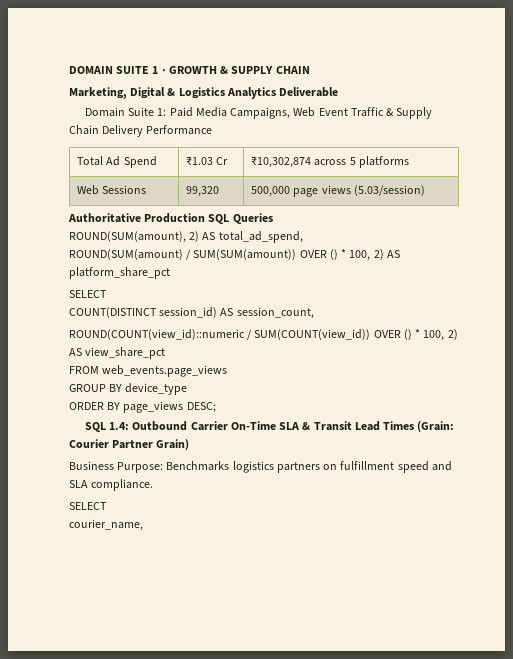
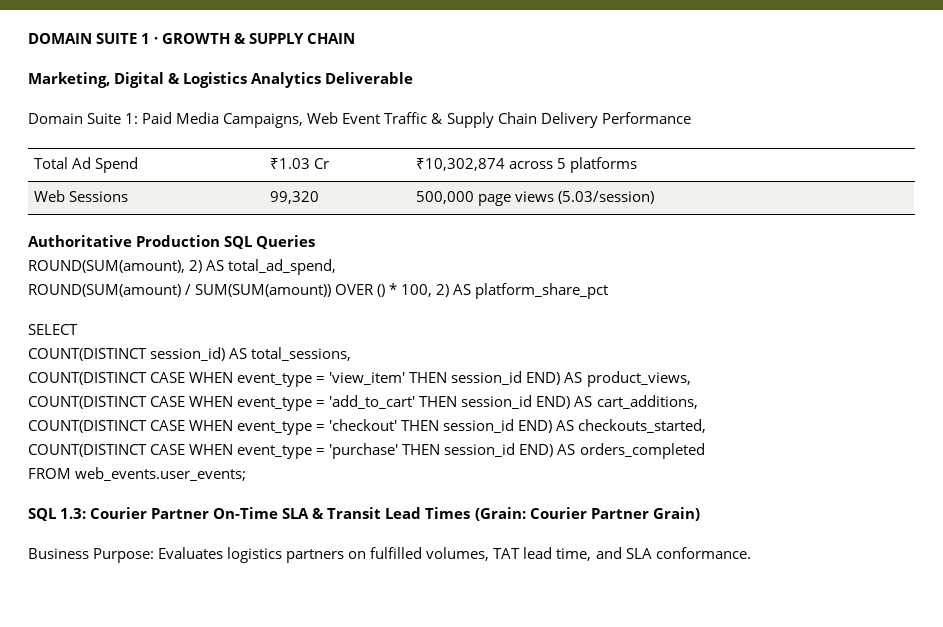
[236,307,314,319] [69,329,458,341] [69,347,166,359] [69,365,228,377] [69,383,188,395] [69,401,216,413] [84,421,228,432] session_count, // ROUND(COUNT(view_id)::numeric / SUM(COUNT(view_id)) OVER () * 100, 2) AS view_share_pct // FROM web_events.page_views // GROUP BY device_type // ORDER BY page_views DESC; // SQL 1.4: Outbound Carrier -> [251,347,352,361] [28,371,691,387] [28,395,698,411] [28,419,707,435] [28,443,705,459] [28,467,247,481] [28,507,210,521] total_sessions, // COUNT(DISTINCT CASE WHEN event_type = 'view_item' THEN session_id END) AS product_views, // COUNT(DISTINCT CASE WHEN event_type = 'add_to_cart' THEN session_id END) AS cart_additions, // COUNT(DISTINCT CASE WHEN event_type = 'checkout' THEN session_id END) AS checkouts_started, // COUNT(DISTINCT CASE WHEN event_type = 'purchase' THEN session_id END) AS orders_completed // FROM web_events.user_events; // SQL 1.3: Courier Partner
[166,461,230,471] Benchmarks -> [158,547,224,559] Evaluates
[340,461,452,473] [69,479,154,491] [69,502,107,510] [69,519,143,531] fulfillment speed and SLA compliance. // SELECT // courier_name, -> [370,547,751,561] fulfilled volumes, TAT lead time, and SLA conformance.

